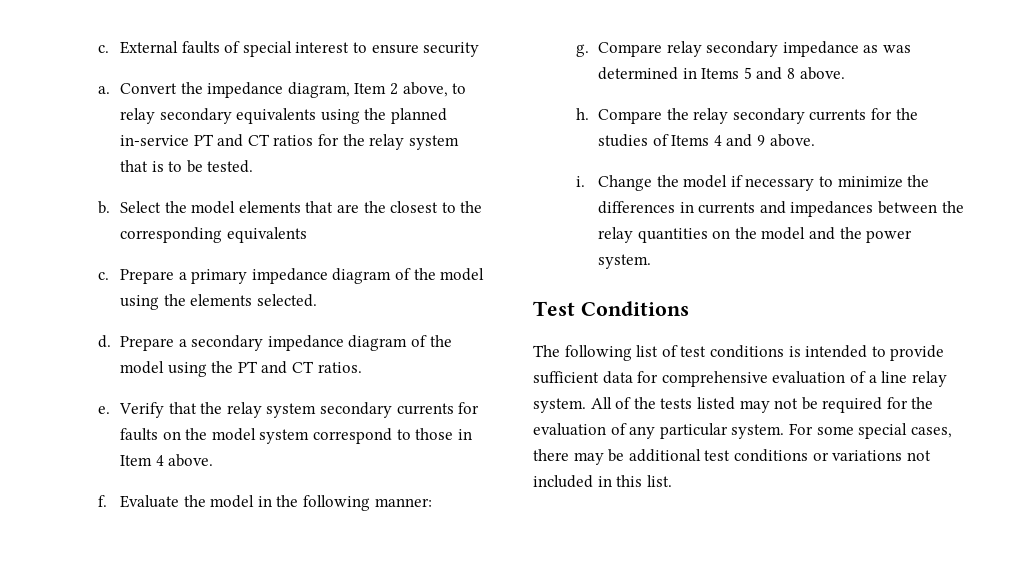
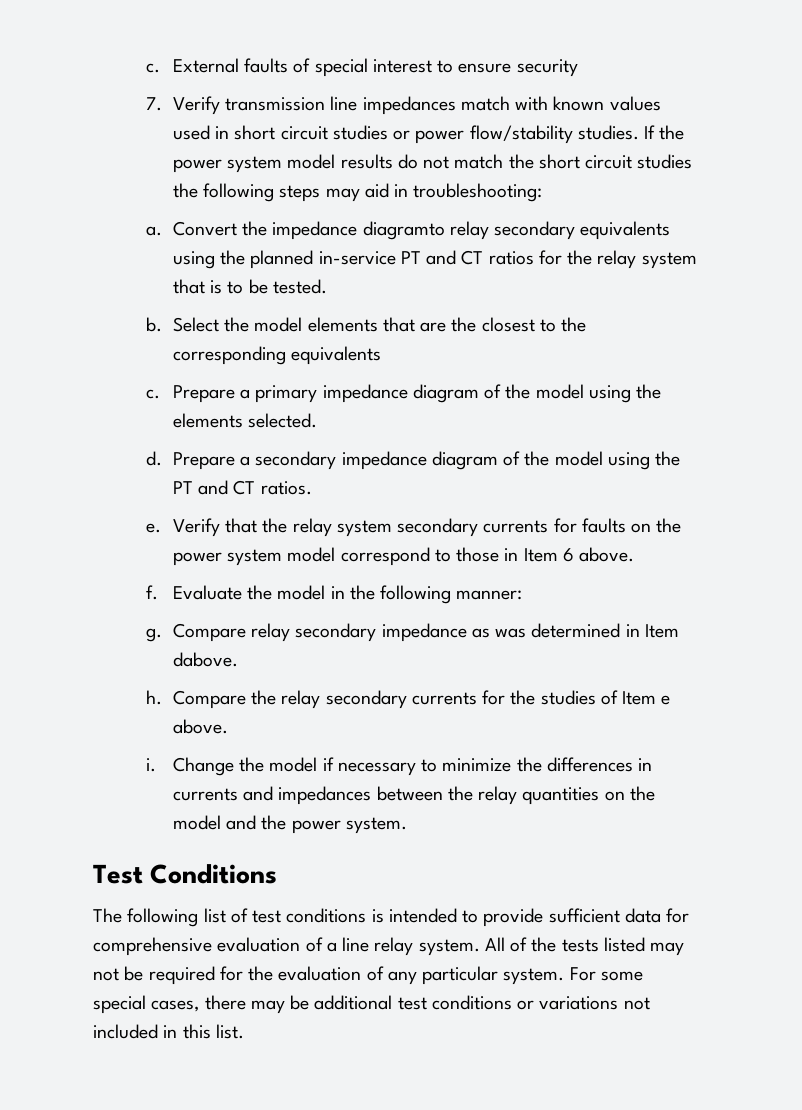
[98,82,467,98] a. Convert the impedance diagram, Item 2 above, to -> [146,96,661,115] [172,125,685,144] [172,154,693,173] [172,183,543,202] [146,221,445,240] 7. Verify transmission line impedances match with known values used in short circuit studies or power flow/stability studies. If the power system model results do not match the short circuit studies the following steps may aid in troubleshooting: // a. Convert the impedance diagramto
[211,428,310,444] model system -> [172,547,336,566] power system model
[155,455,164,466] 4 -> [562,548,574,562] 6
[701,67,845,80] Items 5 and 8 above. -> [644,624,679,638] [172,652,238,667] Item dabove.
[671,134,766,147] Items 4 and 9 -> [622,691,671,705] Item e

